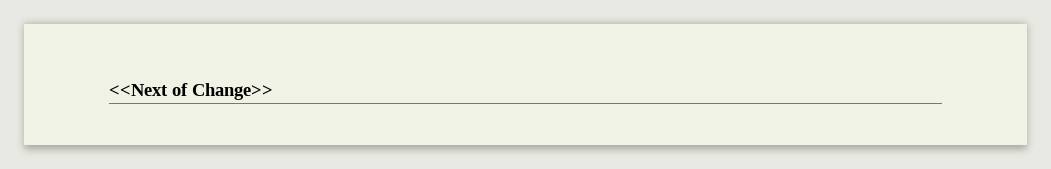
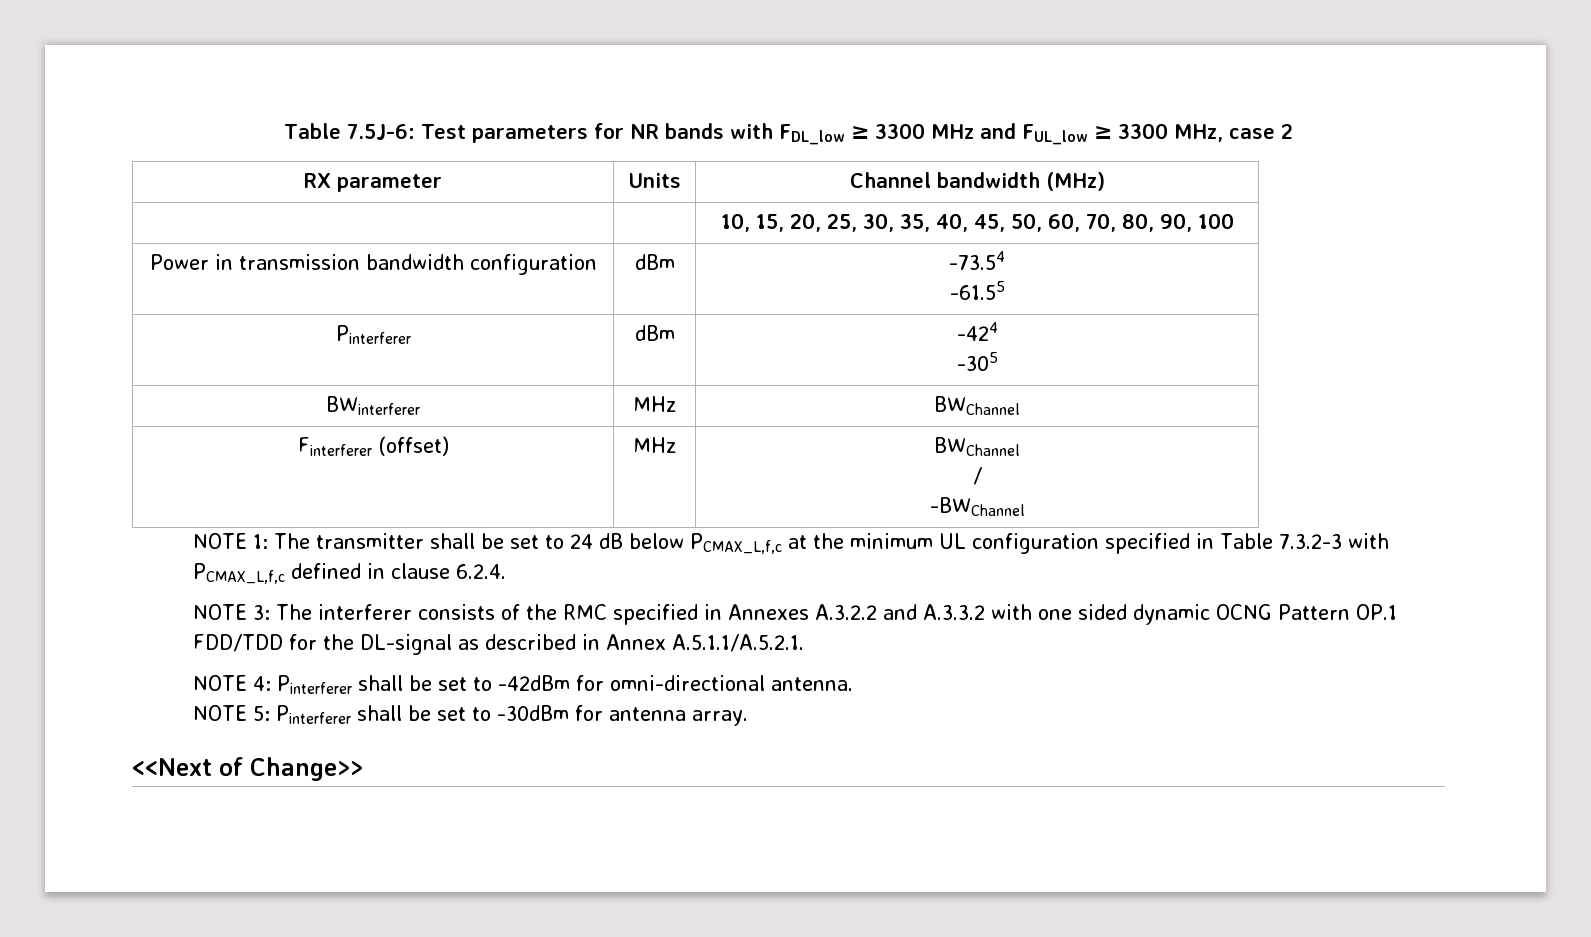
(109, 90) none -> [283,123,1294,145] [304,173,442,192] [628,173,681,188] [849,172,1105,191] [720,213,1234,232] [149,254,597,275] [634,254,675,270] [948,251,1005,270] [949,281,1005,300] [335,325,411,344] [634,325,675,341] [956,322,998,341] [956,352,998,371] [326,396,420,415] [632,396,677,412] [933,396,1020,415] [297,436,449,456] [632,437,677,453] [933,437,1020,456] [972,467,982,485] [929,497,1025,516] [192,533,1389,554] [192,563,506,584] [192,604,1397,625] [192,634,804,655] [192,675,853,694] [192,705,748,726] Table 7.5J-6: Test parameters for NR bands with FDL_low ≥ 3300 MHz and FUL_low ≥ 3300 MHz, case 2 // RX parameter | Units | Channel bandwidth (MHz) // | | 10, 15, 20, 25, 30, 35, 40, 45, 50, 60, 70, 80, 90, 100 // Power in transmission bandwidth configuration | dBm | -73.54 // -61.55 // Pinterferer | dBm | -424 // -305 // BWinterferer | MHz | BWChannel // Finterferer (offset) | MHz | BWChannel // / // -BWChannel // NOTE 1: The transmitter shall be set to 24 dB below PCMAX_L,f,c at the minimum UL configuration specified in Table 7.3.2-3 with PCMAX_L,f,c defined in clause 6.2.4. // NOTE 3: The interferer consists of the RMC specified in Annexes A.3.2.2 and A.3.3.2 with one sided dynamic OCNG Pattern OP.1 FDD/TDD for the DL-signal as described in Annex A.5.1.1/A.5.2.1. // NOTE 4: Pinterferer shall be set to -42dBm for omni-directional antenna. // NOTE 5: Pinterferer shall be set to -30dBm for antenna array. //

